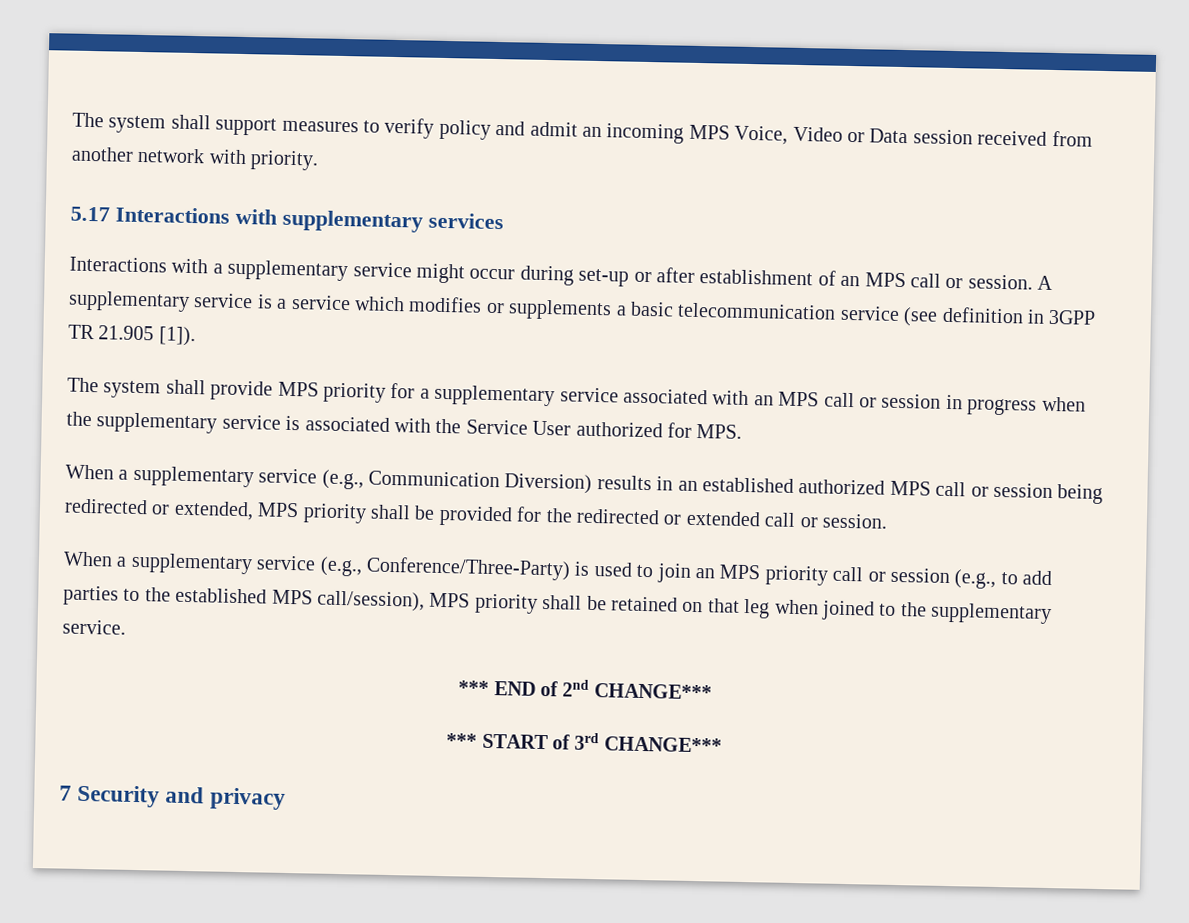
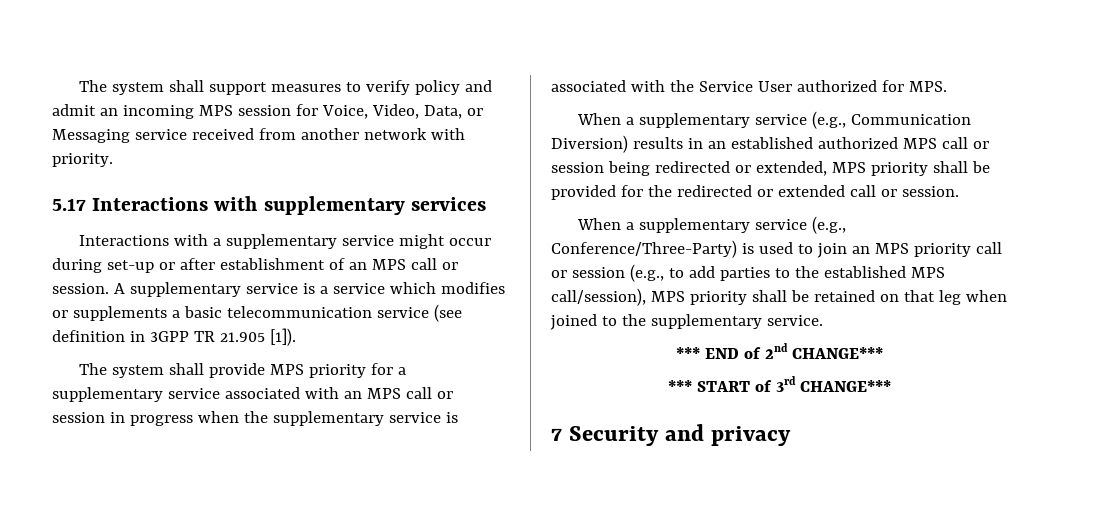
[734,125,973,145] Voice, Video or Data session -> [237,104,483,119] [52,129,187,143] session for Voice, Video, Data, or Messaging service

